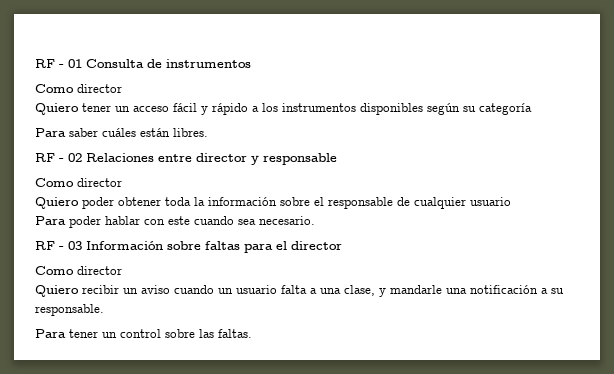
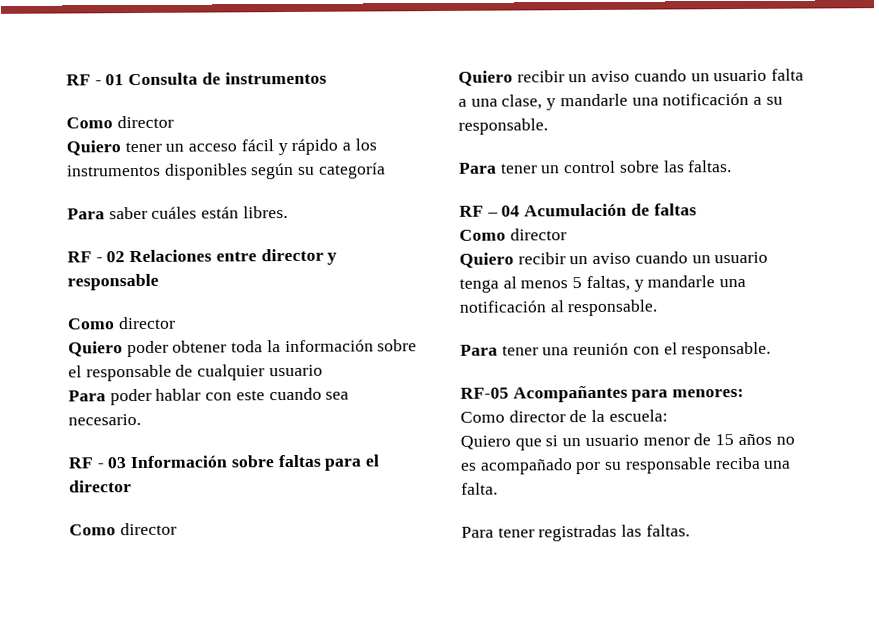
(252, 333) none -> [459,203,697,217] [459,228,567,241] [459,251,769,268] [459,275,747,293] [459,299,658,317] [460,341,772,359] [460,385,745,403] [460,409,668,423] [460,433,795,451] [460,456,792,475] [461,482,498,495] [461,524,690,542] // RF – 04 Acumulación de faltas // Como director // Quiero recibir un aviso cuando un usuario tenga al menos 5 faltas, y mandarle una notificación al responsable. // Para tener una reunión con el responsable. // RF-05 Acompañantes para menores: // Como director de la escuela: // Quiero que si un usuario menor de 15 años no es acompañado por su responsable reciba una falta. // Para tener registradas las faltas.

